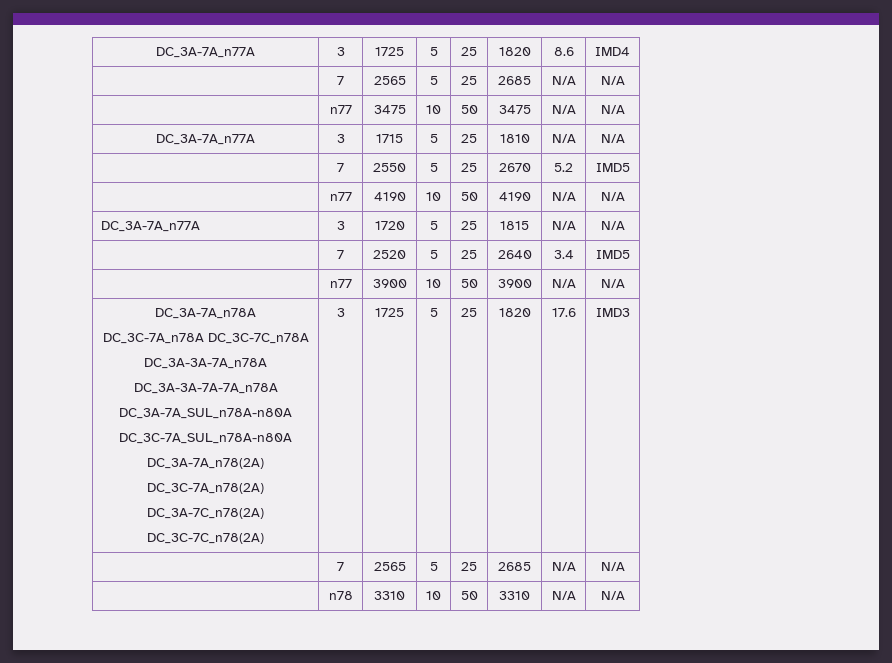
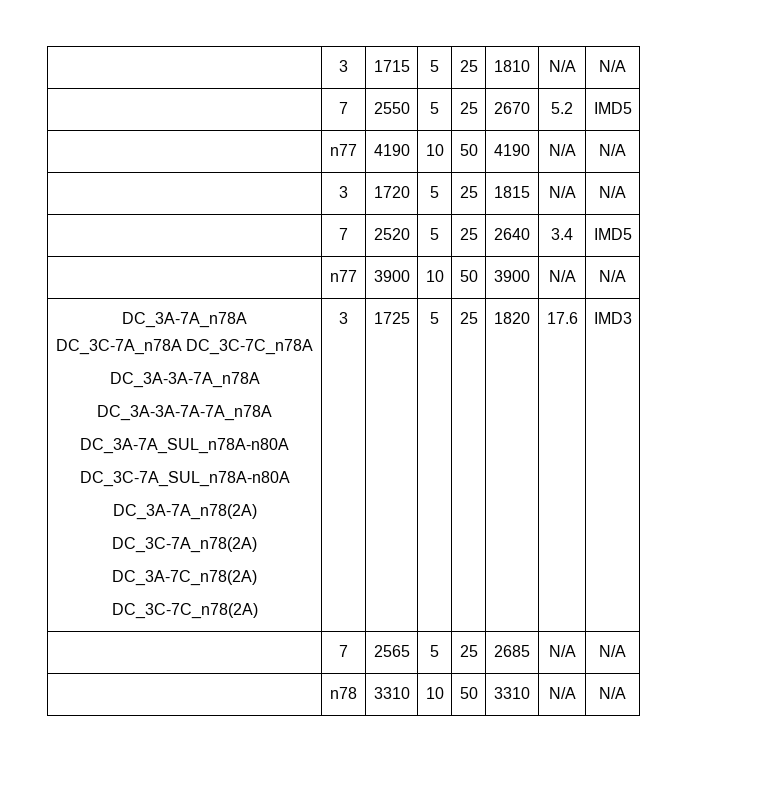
[156,47,255,58] [336,47,345,56] [375,47,404,56] [429,47,438,56] [461,47,477,56] [498,47,531,56] [553,47,574,56] [595,47,630,56] [337,76,344,85] [373,76,406,85] [429,76,438,85] [461,76,477,85] [498,76,531,85] [551,76,576,85] [600,76,625,85] [329,105,352,114] [373,105,406,114] [426,105,441,114] [460,105,478,114] [498,105,531,114] [551,105,576,114] [600,105,625,114] [156,134,255,145] DC_3A-7A_n77A | 3 | 1725 | 5 | 25 | 1820 | 8.6 | IMD4 // | 7 | 2565 | 5 | 25 | 2685 | N/A | N/A // | n77 | 3475 | 10 | 50 | 3475 | N/A | N/A // DC_3A-7A_n77A -> (339, 66) none
[101,221,201,232] DC_3A-7A_n77A -> (626, 150) none

